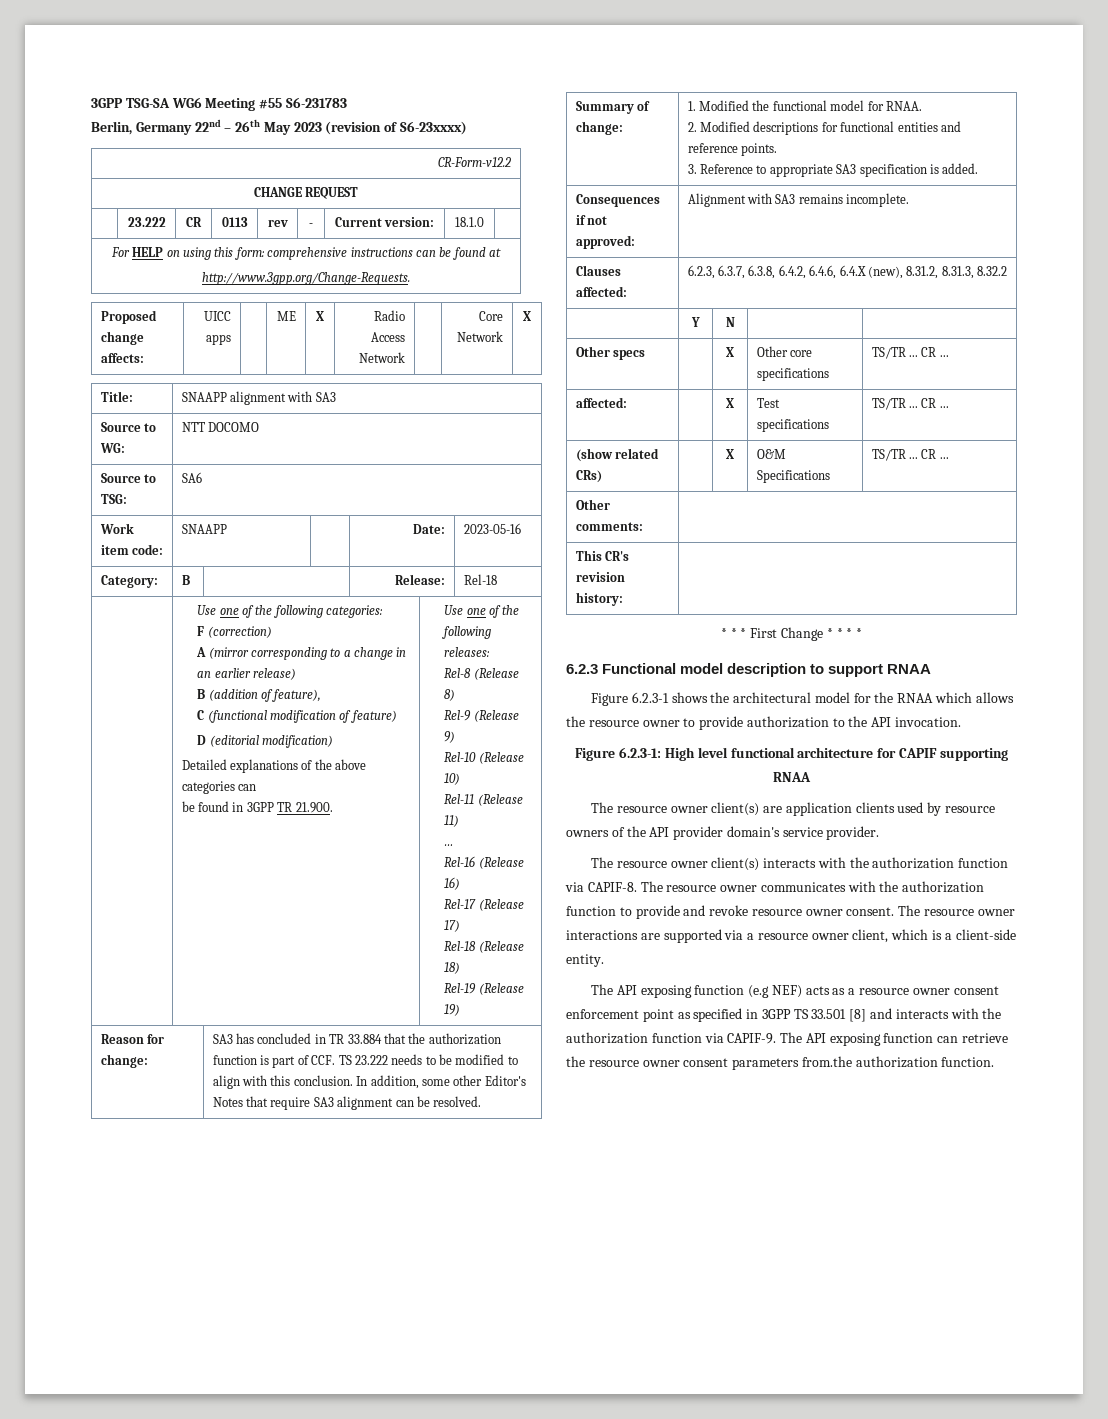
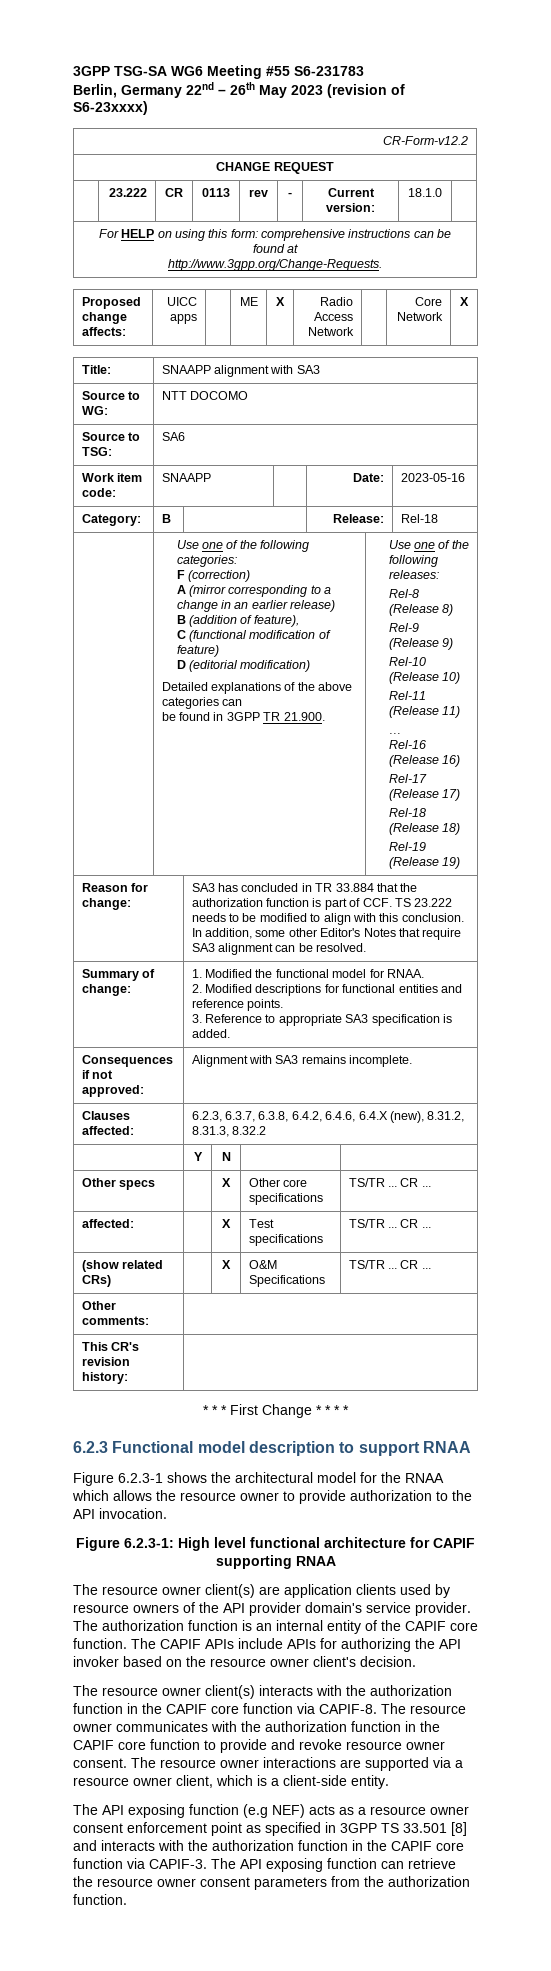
(880, 833) none -> [73,1620,478,1634] [73,1638,461,1652] [73,1656,416,1667] The authorization function is an internal entity of the CAPIF core function. The CAPIF APIs include APIs for authorizing the API invoker based on the resource owner client's decision.
(1009, 863) none -> [127,1703,293,1714] in the CAPIF core function
(616, 911) none -> [405,1721,440,1732] [73,1739,200,1750] in the CAPIF core function
[704,1033,777,1044] via CAPIF-9. -> [352,1840,464,1851] [73,1858,207,1869] in the CAPIF core function via CAPIF-3.
[801,1056,852,1067] from.the -> [331,1876,384,1887] from the

